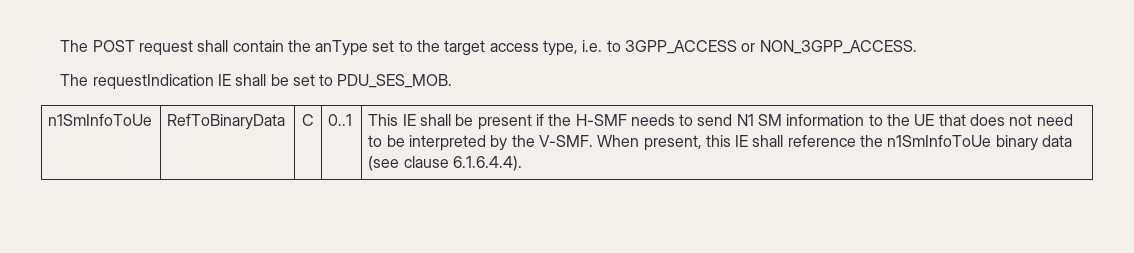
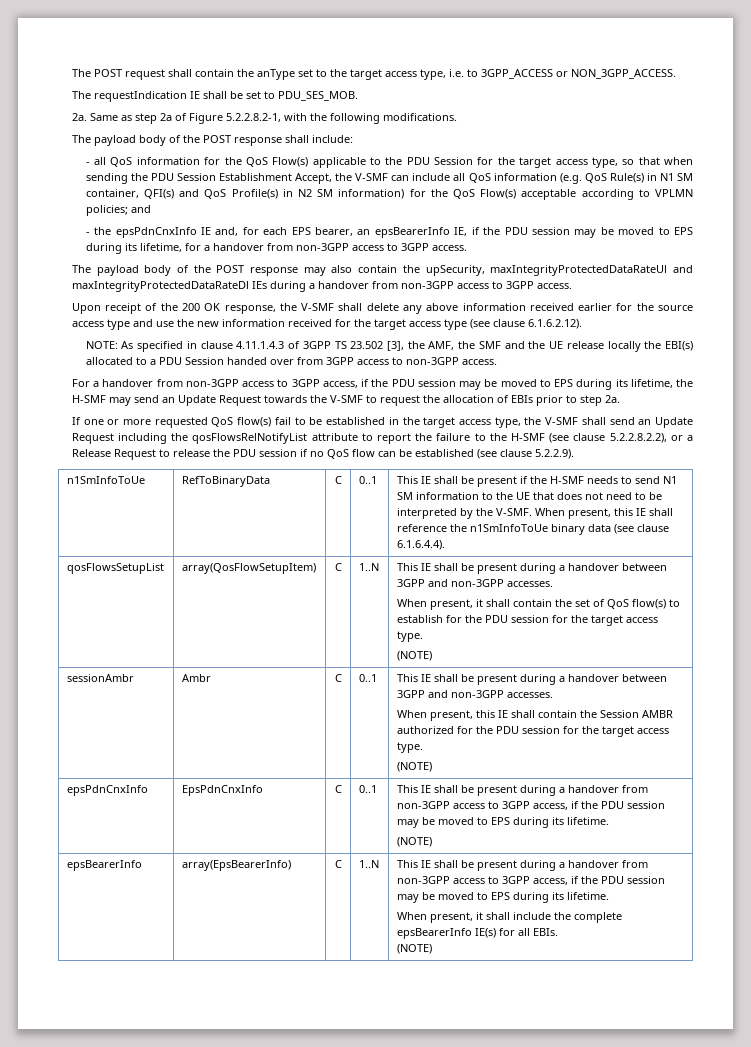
(453, 81) none -> [71,113,457,124] [71,135,353,146] [85,157,693,168] [85,173,693,184] [85,189,693,200] [85,205,151,216] [85,227,693,238] [85,243,467,254] [71,265,693,276] [71,281,572,292] [71,303,693,314] [71,319,582,330] [85,341,693,352] [85,357,497,365] [71,379,694,390] [71,395,620,406] [71,417,693,428] [71,433,693,444] [71,449,574,460] // 2a. Same as step 2a of Figure 5.2.2.8.2-1, with the following modifications. // The payload body of the POST response shall include: // - all QoS information for the QoS Flow(s) applicable to the PDU Session for the target access type, so that when sending the PDU Session Establishment Accept, the V-SMF can include all QoS information (e.g. QoS Rule(s) in N1 SM container, QFI(s) and QoS Profile(s) in N2 SM information) for the QoS Flow(s) acceptable according to VPLMN policies; and // - the epsPdnCnxInfo IE and, for each EPS bearer, an epsBearerInfo IE, if the PDU session may be moved to EPS during its lifetime, for a handover from non-3GPP access to 3GPP access. // The payload body of the POST response may also contain the upSecurity, maxIntegrityProtectedDataRateUl and maxIntegrityProtectedDataRateDl IEs during a handover from non-3GPP access to 3GPP access. // Upon receipt of the 200 OK response, the V-SMF shall delete any above information received earlier for the source access type and use the new information received for the target access type (see clause 6.1.6.2.12). // NOTE: As specified in clause 4.11.1.4.3 of 3GPP TS 23.502 [3], the AMF, the SMF and the UE release locally the EBI(s) allocated to a PDU Session handed over from 3GPP access to non-3GPP access. // For a handover from non-3GPP access to 3GPP access, if the PDU session may be moved to EPS during its lifetime, the H-SMF may send an Update Request towards the V-SMF to request the allocation of EBIs prior to step 2a. // If one or more requested QoS flow(s) fail to be established in the target access type, the V-SMF shall send an Update Request including the qosFlowsRelNotifyList attribute to report the failure to the H-SMF (see clause 5.2.2.8.2.2), or a Release Request to release the PDU session if no QoS flow can be established (see clause 5.2.2.9).
(522, 163) none -> [66,563,164,574] [181,563,316,574] [334,563,342,571] [358,563,379,571] [396,563,667,574] [396,579,553,587] [396,599,680,610] [396,615,658,626] [396,631,423,642] [396,651,432,661] [66,674,134,682] [181,674,211,682] [334,674,342,682] [358,674,377,682] [396,674,667,685] [396,690,553,698] [396,710,673,721] [396,726,669,737] [396,742,423,753] [396,762,432,772] [66,785,148,796] [181,785,263,796] [334,785,342,793] [358,785,377,793] [396,785,648,796] [396,801,665,810] [396,817,609,828] [396,837,432,847] [66,860,142,871] [181,860,291,871] [334,860,342,868] [358,860,379,868] [396,860,648,871] [396,876,665,885] [396,892,609,903] [396,912,622,923] [396,928,558,939] [396,944,432,954] // qosFlowsSetupList | array(QosFlowSetupItem) | C | 1..N | This IE shall be present during a handover between 3GPP and non-3GPP accesses. // When present, it shall contain the set of QoS flow(s) to establish for the PDU session for the target access type. // (NOTE) // sessionAmbr | Ambr | C | 0..1 | This IE shall be present during a handover between 3GPP and non-3GPP accesses. // When present, this IE shall contain the Session AMBR authorized for the PDU session for the target access type. // (NOTE) // epsPdnCnxInfo | EpsPdnCnxInfo | C | 0..1 | This IE shall be present during a handover from non-3GPP access to 3GPP access, if the PDU session may be moved to EPS during its lifetime. // (NOTE) // epsBearerInfo | array(EpsBearerInfo) | C | 1..N | This IE shall be present during a handover from non-3GPP access to 3GPP access, if the PDU session may be moved to EPS during its lifetime. // When present, it shall include the complete epsBearerInfo IE(s) for all EBIs. // (NOTE)

